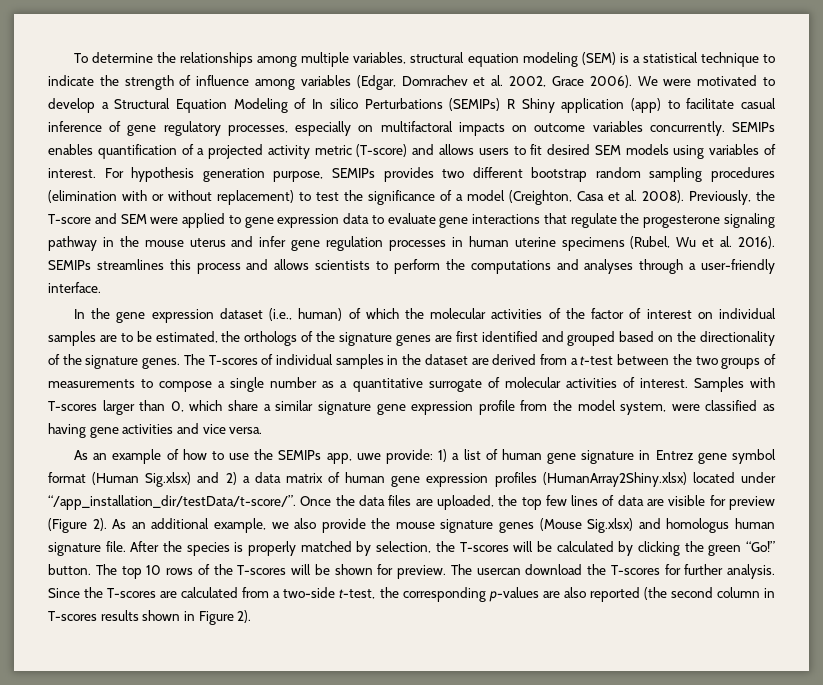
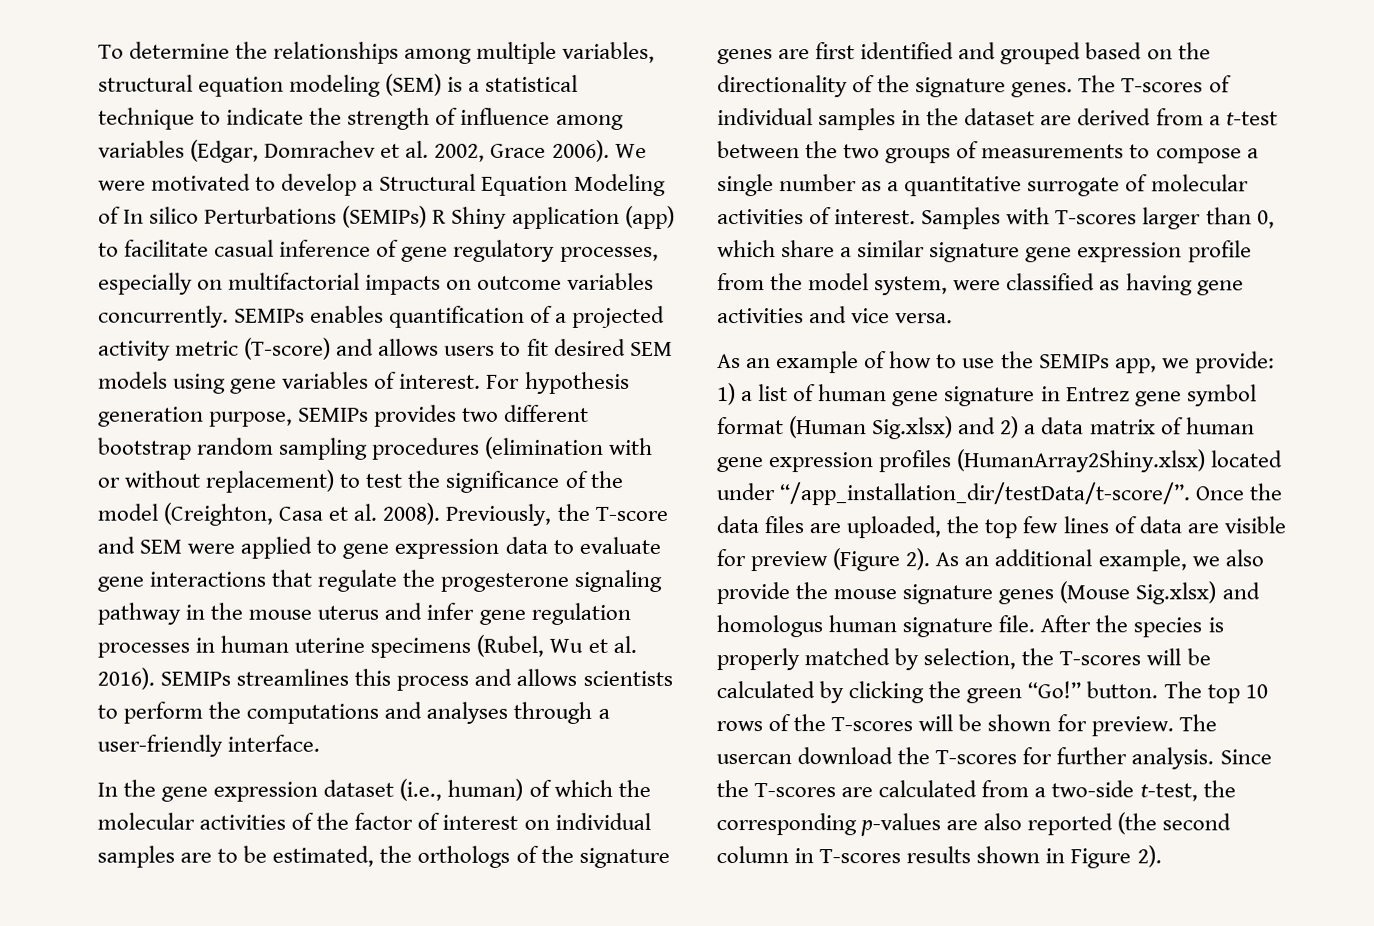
[380,121,453,132] multifactoral -> [228,272,361,290] multifactorial
(705, 152) none -> [230,378,278,394] gene
[456,194,463,201] a -> [589,470,623,488] the
[356,453,381,460] uwe -> [1161,358,1190,369] we

